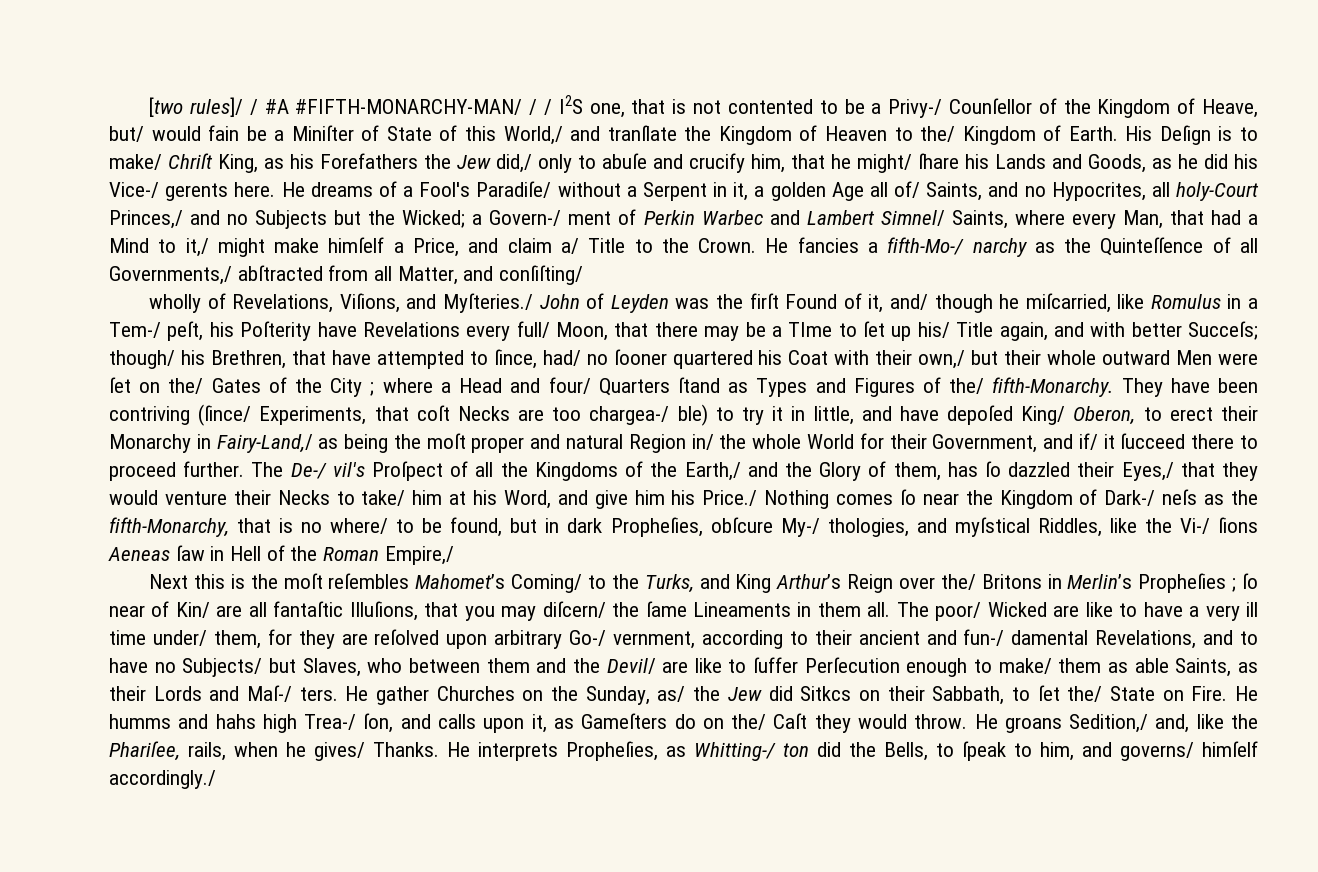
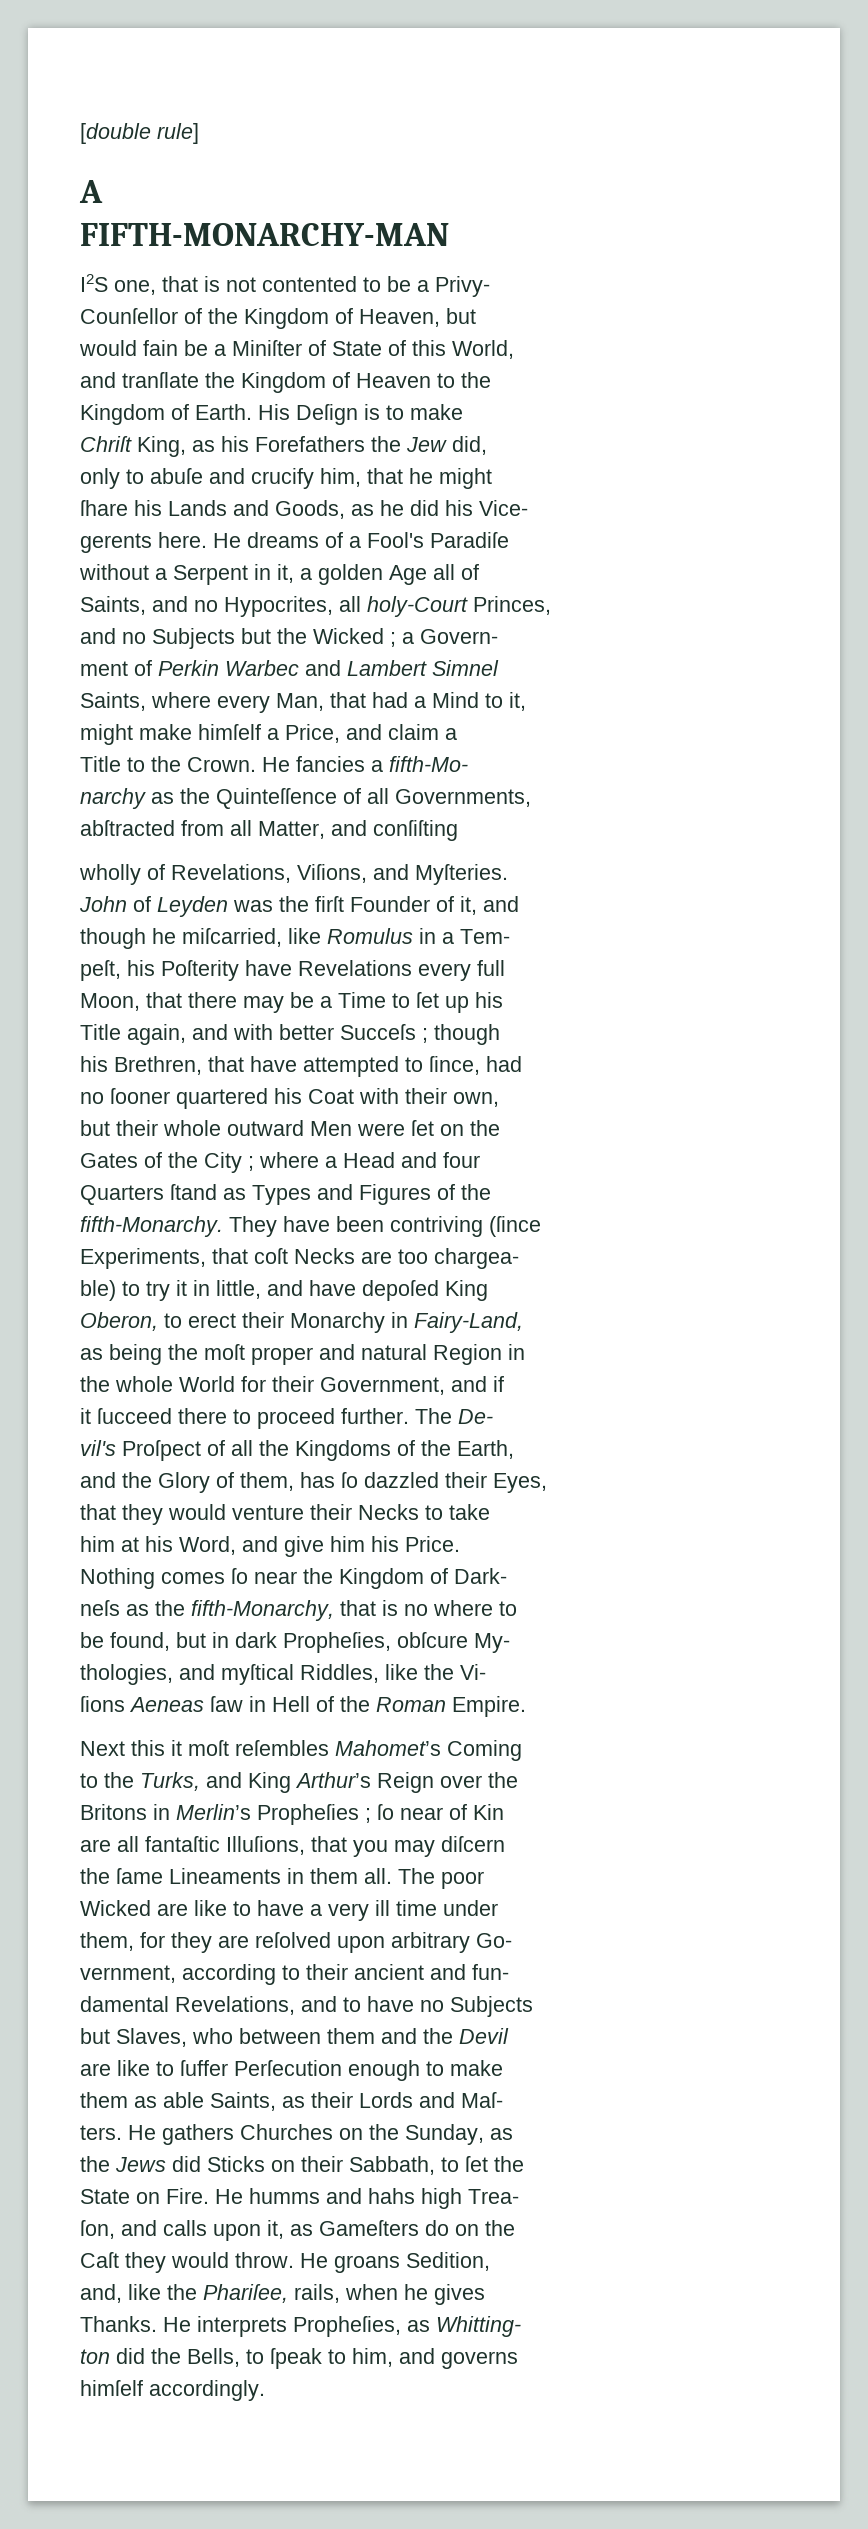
[149,97,553,117] [two rules]/ / #A #FIFTH-MONARCHY-MAN/ / / -> [80,123,199,144] [79,180,103,203] [80,223,449,246] [double rule] // A // FIFTH-MONARCHY-MAN //
[888,99,943,118] Privy-/ -> [435,276,490,297] Privy- //
[1202,99,1259,118] [109,126,144,142] Heave, but/ -> [359,308,476,327] Heaven, but //
[503,126,563,145] World,/ -> [452,340,514,359] World, //
[920,126,956,142] the/ -> [461,372,491,388] the //
[109,154,162,170] make/ -> [410,404,463,420] make //
[496,154,532,173] did,/ -> [452,436,487,455] did, //
[857,154,912,173] might/ -> [439,468,492,489] might //
[109,182,159,198] Vice-/ -> [479,500,528,516] Vice- //
[476,181,552,198] Paradiſe/ -> [430,532,509,548] Paradiſe //
[893,181,920,198] of/ -> [461,564,479,580] of //
[109,210,183,229] Princes,/ -> [473,596,551,615] Princes, //
[402,210,562,228] Wicked; a Govern-/ -> [313,628,498,647] Wicked ; a Govern- //
[880,210,945,226] Simnel/ -> [432,660,499,676] Simnel //
[185,238,209,257] it,/ -> [509,692,526,711] it, //
[560,238,579,254] a/ -> [445,728,457,740] a //
[887,237,965,255] fifth-Mo-/ -> [389,756,468,772] fifth-Mo- //
[109,266,232,285] Governments,/ -> [395,789,531,807] Governments, //
[499,265,584,285] conſiſting/ -> [373,820,458,841] conſiſting
[443,293,534,313] Myſteries./ -> [415,864,508,885] Myſteries. //
[785,294,838,309] Found -> [350,896,430,912] Founder
[889,294,928,310] and/ -> [483,896,519,912] and //
[109,322,161,338] Tem-/ -> [460,929,510,944] Tem- //
[516,321,550,338] full/ -> [477,960,505,976] full //
[788,322,833,337] TIme -> [338,992,386,1008] Time
[917,322,950,338] his/ -> [475,992,503,1008] his //
[1188,321,1258,340] [109,350,175,369] Succeſs; though/ -> [340,1024,500,1045] Succeſs ; though //
[542,350,581,366] had/ -> [486,1056,522,1072] had //
[918,350,966,369] own,/ -> [453,1092,499,1107] own, //
[168,378,204,394] the/ -> [470,1120,500,1136] the //
[548,377,591,394] four/ -> [443,1152,480,1168] four //
[949,378,985,394] the/ -> [461,1184,491,1200] the //
[198,404,252,426] (ſince/ -> [489,1216,541,1237] (ſince //
[589,406,670,425] chargea-/ -> [434,1248,519,1269] chargea- //
[1021,406,1066,425] King/ -> [445,1280,488,1301] King //
[216,434,313,453] Fairy-Land,/ -> [414,1312,523,1333] Fairy-Land, //
[691,434,714,450] in/ -> [508,1344,525,1360] in //
[1078,433,1098,450] if/ -> [493,1376,504,1392] if //
[290,463,327,479] De-/ -> [458,1409,493,1424] De- //
[684,462,741,481] Earth,/ -> [457,1440,514,1459] Earth, //
[1121,462,1174,481] Eyes,/ -> [493,1473,547,1493] Eyes, //
[361,490,406,506] take/ -> [449,1504,490,1520] take //
[702,490,758,506] Price./ -> [405,1536,460,1552] Price. //
[1104,490,1156,506] Dark-/ -> [454,1568,507,1584] Dark- //
[330,518,415,534] where/ to -> [433,1600,517,1616] where to //
[780,518,820,537] My-/ -> [474,1633,510,1653] My- //
[954,517,1030,537] myſstical -> [221,1664,294,1685] myſtical
[1179,518,1210,534] Vi-/ -> [460,1664,486,1680] Vi- //
[384,546,454,565] Empire,/ -> [452,1696,526,1717] Empire.
[230,574,278,589] is the -> [171,1740,182,1756] it
[511,574,583,593] Coming/ -> [447,1740,522,1761] Coming //
[940,574,976,590] the/ -> [488,1772,518,1788] the //
[175,602,210,618] Kin/ -> [473,1804,504,1820] Kin //
[542,601,606,618] diſcern/ -> [441,1836,505,1852] diſcern //
[935,602,982,621] poor/ -> [441,1871,484,1889] poor //
[152,630,207,646] under/ -> [443,1900,498,1916] under //
[569,630,607,646] Go-/ -> [476,1933,512,1948] Go- //
[963,629,1005,646] fun-/ -> [472,1964,509,1980] fun- //
[182,658,263,677] Subjects/ -> [450,1996,533,2017] Subjects //
[606,658,656,674] Devil/ -> [459,2028,509,2044] Devil //
[998,658,1052,674] make/ -> [450,2060,503,2076] make //
[247,685,293,702] Maſ-/ -> [461,2092,503,2108] Maſ- //
[376,686,430,705] gather -> [162,2124,234,2145] gathers
[657,686,852,702] as/ the Jew did Sitkcs -> [490,2128,513,2140] [80,2156,265,2172] as // the Jews did Sticks
[1067,686,1103,702] the/ -> [494,2156,524,2172] the //
[304,714,357,730] Trea-/ -> [468,2189,519,2204] Trea- //
[731,714,767,730] the/ -> [485,2220,515,2236] the //
[1069,714,1149,733] Sedition,/ -> [406,2252,490,2271] Sedition, //
[314,742,365,761] gives/ -> [434,2284,485,2305] gives //
[694,742,776,761] Whitting-/ -> [436,2316,521,2337] Whitting- //
[1120,741,1258,761] [109,770,216,789] governs/ himſelf accordingly./ -> [441,2351,518,2369] [80,2380,265,2401] governs // himſelf accordingly.

